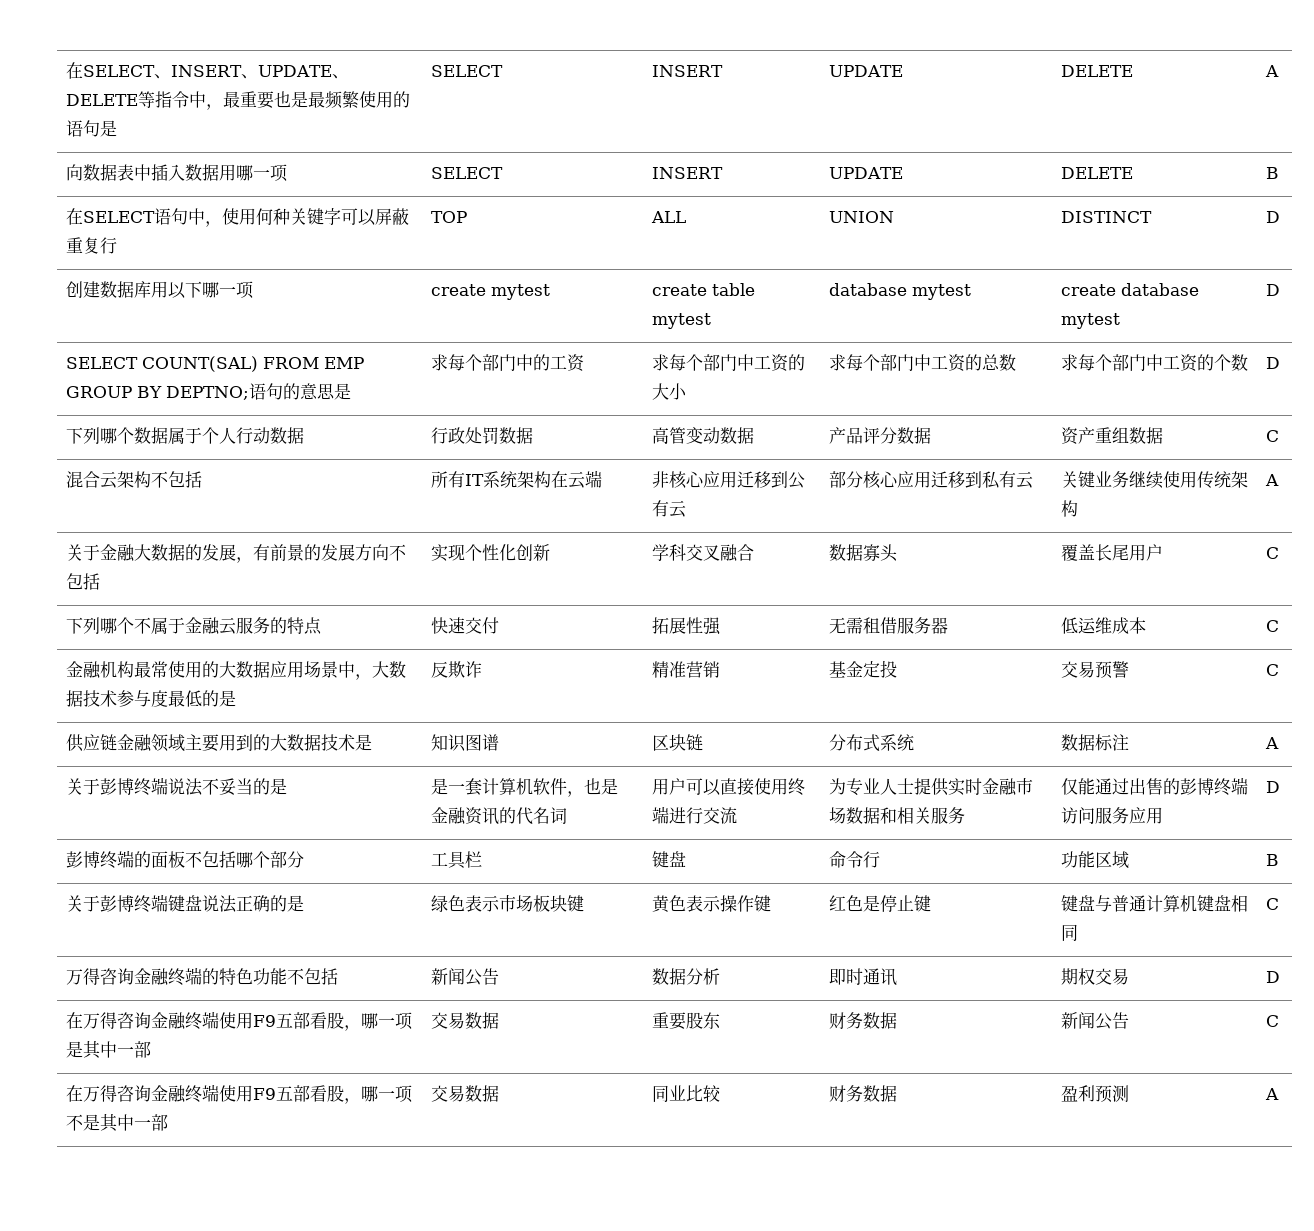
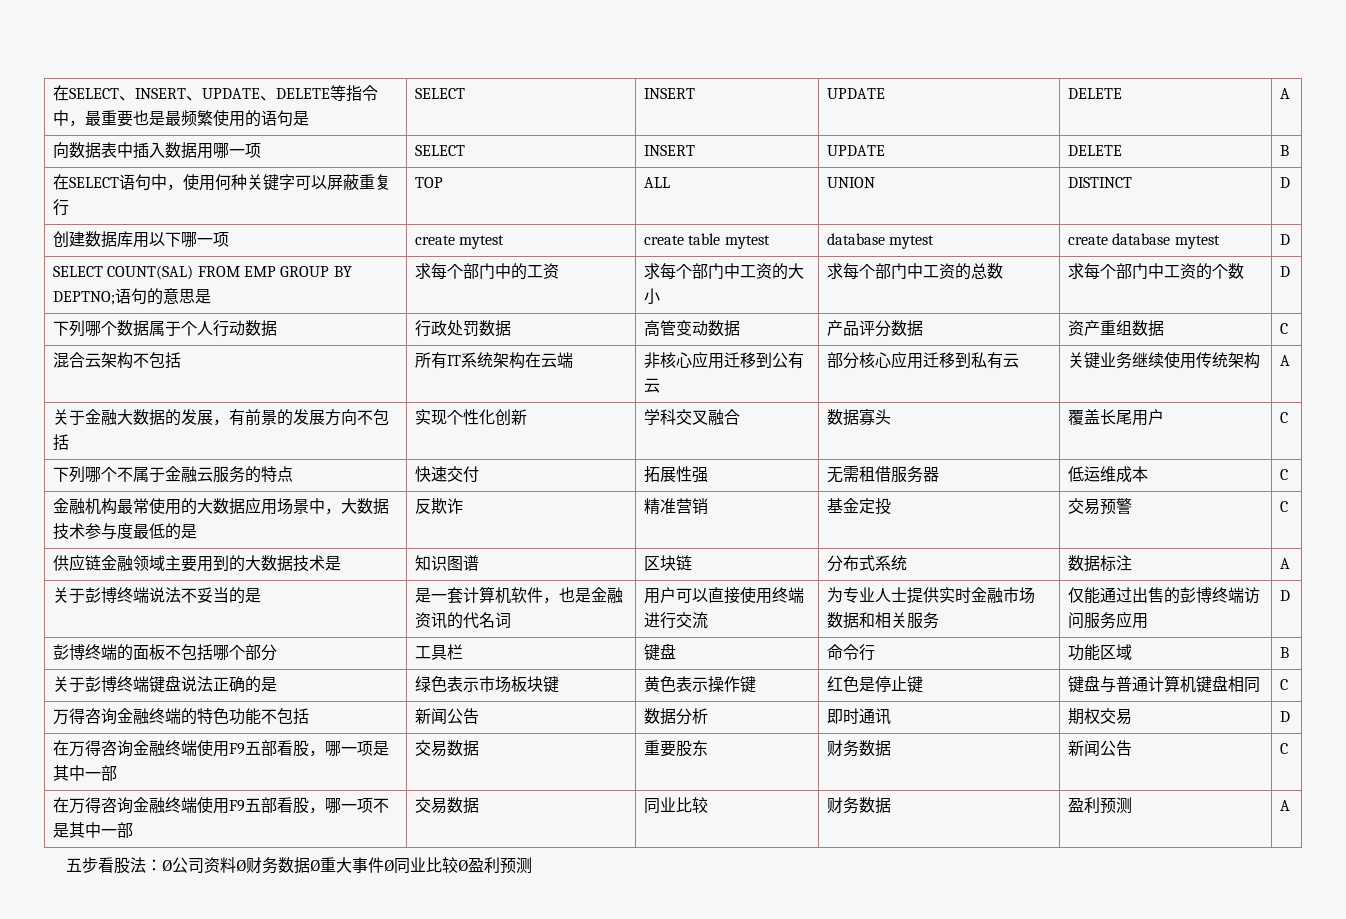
(1280, 1094) none -> [65,857,532,874] // 五步看股法：Ø公司资料Ø财务数据Ø重大事件Ø同业比较Ø盈利预测

